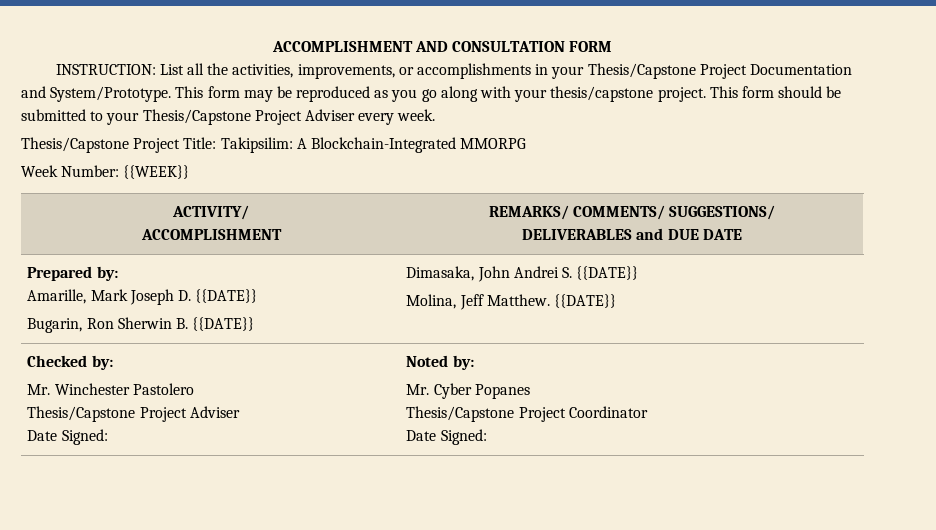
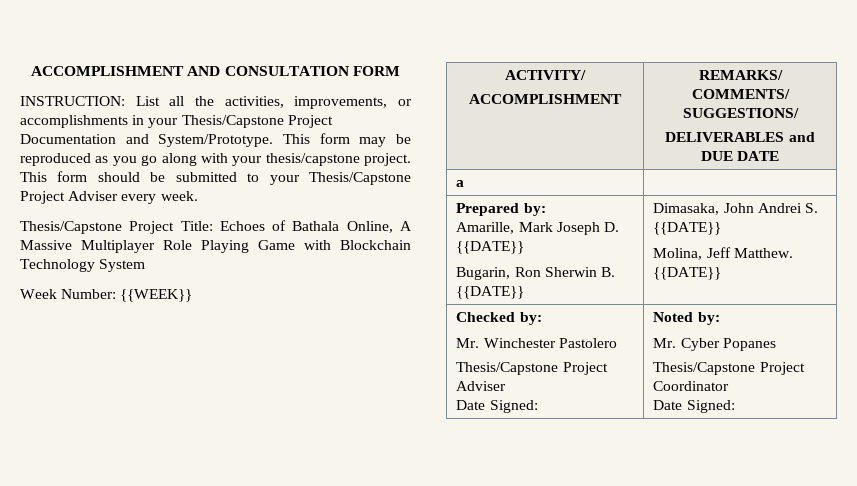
[220,137,527,153] Takipsilim: A Blockchain-Integrated MMORPG -> [219,220,412,233] [20,240,411,253] [20,259,146,272] Echoes of Bathala Online, A Massive Multiplayer Role Playing Game with Blockchain Technology System
(742, 234) none -> [456,180,465,187] // a |

